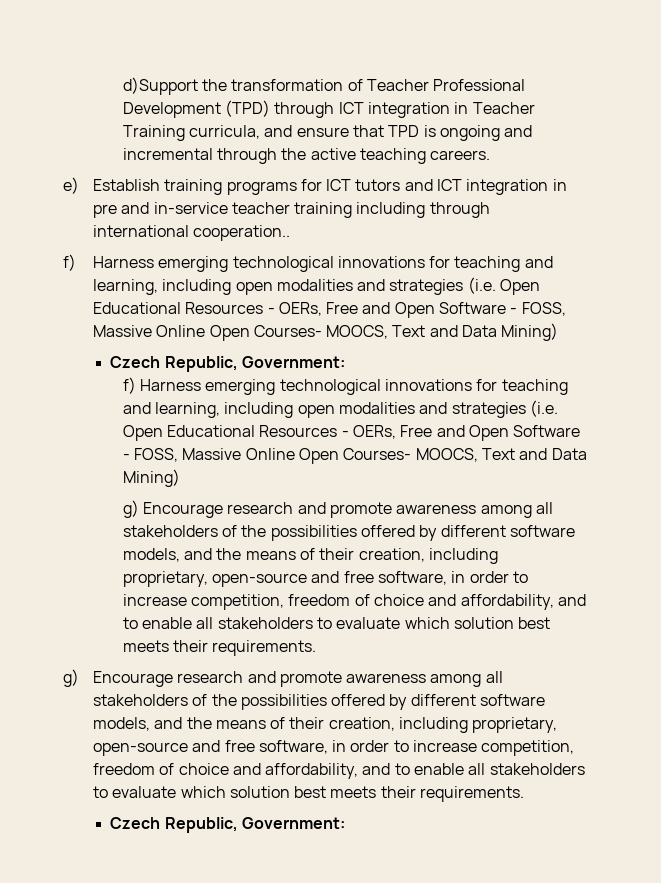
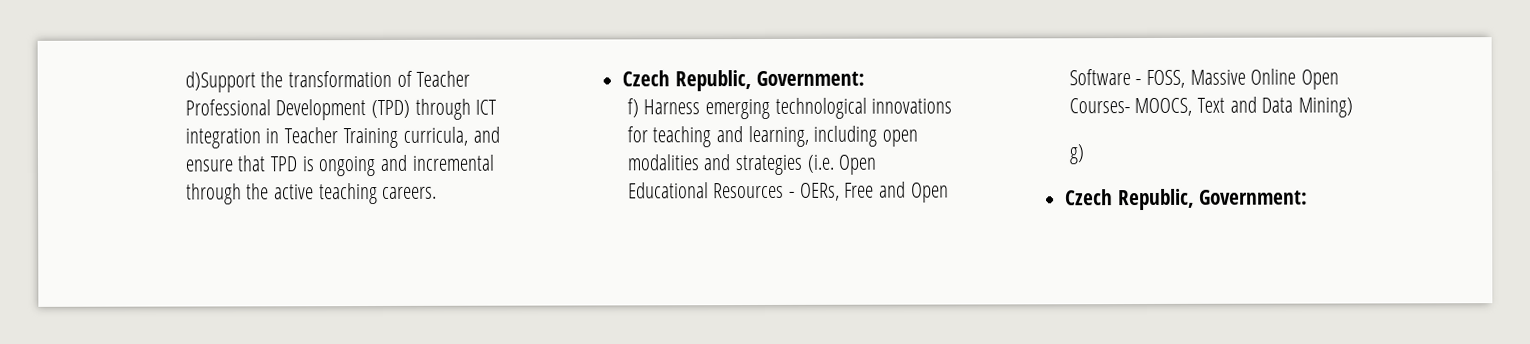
[63,177,567,195] [92,202,490,218] [92,225,291,241] [63,254,553,272] [92,277,541,295] [92,302,566,318] [92,323,559,341] // e) Establish training programs for ICT tutors and ICT integration in pre and in-service teacher training including through international cooperation.. // f) Harness emerging technological innovations for teaching and learning, including open modalities and strategies (i.e. Open Educational Resources - OERs, Free and Open Software - FOSS, Massive Online Open Courses- MOOCS, Text and Data Mining) -> (438, 193) none
[143,502,553,518] [122,525,575,541] [122,548,498,564] [122,571,528,587] [122,594,586,610] [122,617,551,629] [122,640,317,656] [63,669,503,687] [92,694,546,710] [92,717,558,733] [92,740,575,756] [92,763,585,779] [92,786,525,802] Encourage research and promote awareness among all stakeholders of the possibilities offered by different software models, and the means of their creation, including proprietary, open-source and free software, in order to increase competition, freedom of choice and affordability, and to enable all stakeholders to evaluate which solution best meets their requirements. // g) Encourage research and promote awareness among all stakeholders of the possibilities offered by different software models, and the means of their creation, including proprietary, open-source and free software, in order to increase competition, freedom of choice and affordability, and to enable all stakeholders to evaluate which solution best meets their requirements. -> (1084, 154) none

